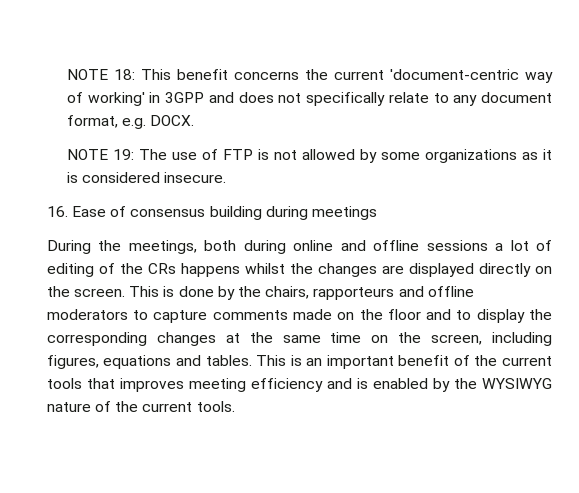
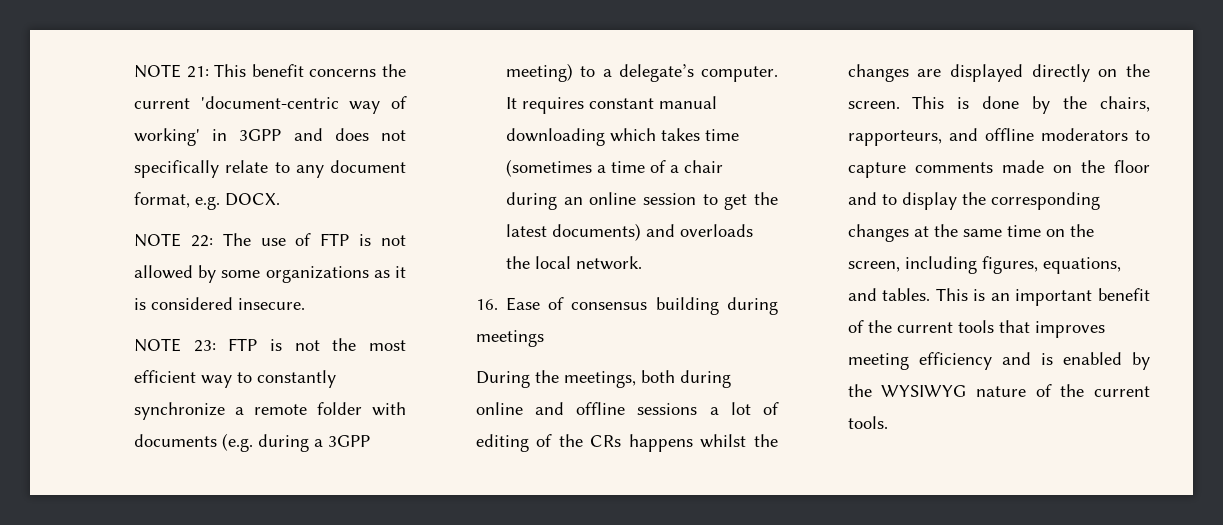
[66,69,135,80] NOTE 18: -> [134,64,209,78] NOTE 21:
[112,149,134,160] 19: -> [190,235,213,247] 22:
(227, 177) none -> [134,338,406,352] [134,370,337,388] [134,402,406,420] [134,433,371,452] [506,63,778,82] [506,96,718,114] [506,128,740,146] [506,159,724,177] [506,192,778,210] [506,223,754,241] [506,256,643,270] // NOTE 23: FTP is not the most efficient way to constantly synchronize a remote folder with documents (e.g. during a 3GPP meeting) to a delegate’s computer. It requires constant manual downloading which takes time (sometimes a time of a chair during an online session to get the latest documents) and overloads the local network.
[313,287,395,300] rapporteurs -> [847,130,942,146] rapporteurs,
[103,355,172,369] equations -> [1042,257,1121,274] equations,

